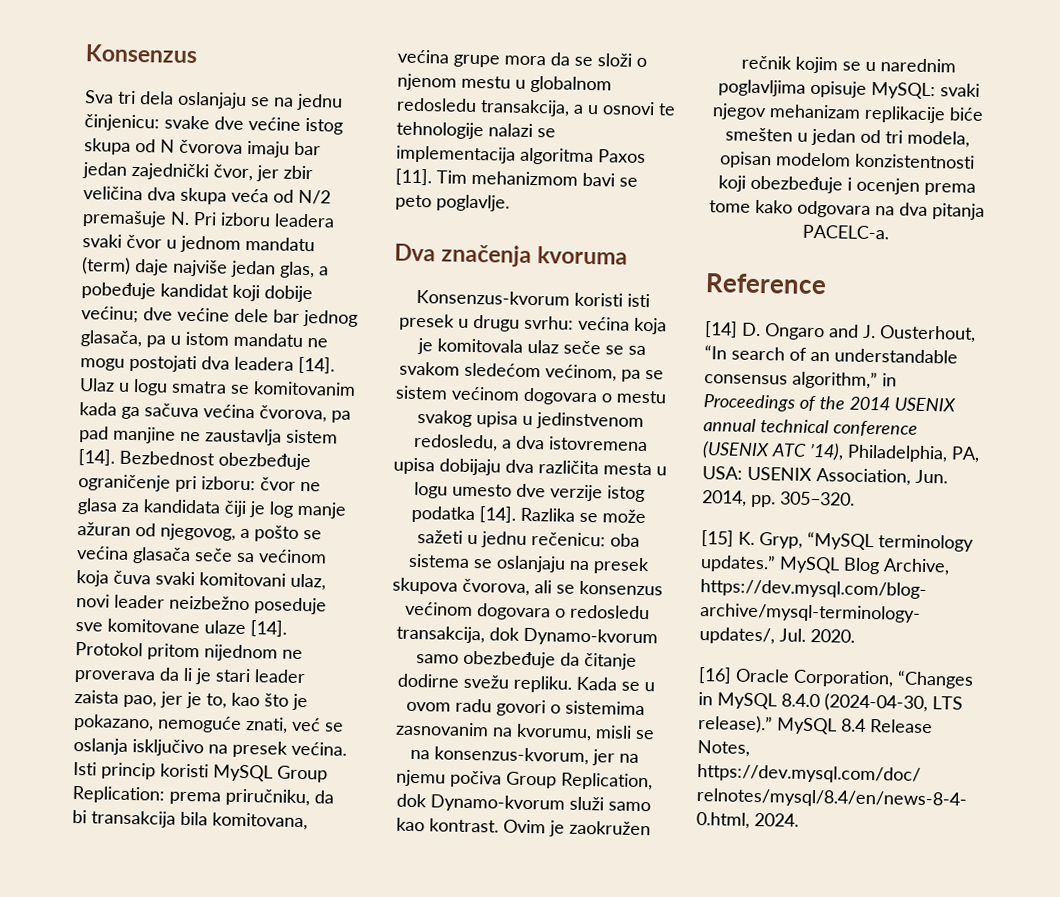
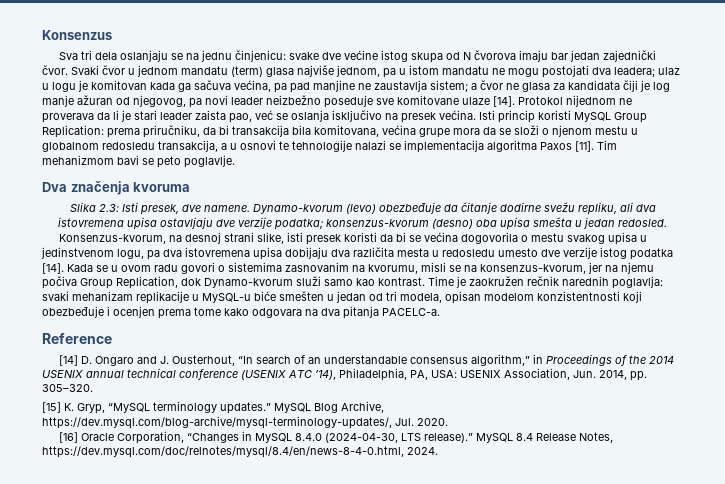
[213,164,313,182] [83,186,331,205] [82,210,335,228] [82,234,122,248] čvor, jer zbir veličina dva skupa veća od N/2 premašuje N. Pri izboru leadera svaki -> [42,65,99,75] čvor. Svaki
[134,259,329,279] [81,282,313,303] [81,306,358,327] [80,330,143,348] daje najviše jedan glas, a pobeđuje kandidat koji dobije većinu; dve većine dele bar jednog glasača, -> [266,65,380,77] glasa najviše jednom,
[234,356,335,374] [79,378,356,396] leadera [14]. Ulaz u logu smatra se komitovanim -> [614,67,680,77] [42,80,147,92] leadera; ulaz u logu je komitovan
[203,404,327,423] većina čvorova, -> [234,80,271,92] većina,
[286,429,338,444] [78,449,311,471] [78,474,256,493] sistem [14]. Bezbednost obezbeđuje ograničenje pri izboru: -> [430,80,477,92] sistem; a
[240,525,322,542] [76,546,327,565] [76,570,326,591] a pošto se većina glasača seče sa većinom koja čuva svaki komitovani ulaz, -> [189,98,202,108] pa
[147,643,200,661] pritom -> (563, 100) none
[160,691,308,711] [73,714,288,734] jer je to, kao što je pokazano, nemoguće znati, -> (252, 118) none
[415,289,650,308] [398,313,667,335] [416,337,646,356] [399,361,664,382] [395,385,598,406] Konsenzus-kvorum koristi isti presek u drugu svrhu: većina koja je komitovala ulaz seče se sa svakom sledećom većinom, pa se sistem većinom dogovara -> [69,202,656,215] [58,217,667,230] [59,232,519,245] Slika 2.3: Isti presek, dve namene. Dynamo-kvorum (levo) obezbeđuje da čitanje dodirne svežu repliku, ali dva istovremena upisa ostavljaju dve verzije podatka; konsenzus-kvorum (desno) oba upisa smešta u jedan redosled. // Konsenzus-kvorum, na desnoj strani slike, isti presek koristi da bi se većina dogovorila
[412,433,512,452] redosledu, a -> [117,249,160,260] logu, pa
[414,481,448,499] logu -> [442,249,495,257] redosledu
[520,507,646,524] [417,530,640,548] [407,553,650,575] [392,577,663,597] [405,601,650,621] [395,625,658,647] [416,650,637,670] [396,673,572,693] Razlika se može sažeti u jednu rečenicu: oba sistema se oslanjaju na presek skupova čvorova, ali se konsenzus većinom dogovara o redosledu transakcija, dok Dynamo-kvorum samo obezbeđuje da čitanje dodirne svežu repliku. -> (64, 268) none
[503,819,546,834] Ovim -> [428,276,454,286] Time
[795,56,956,74] [717,79,980,100] [712,103,946,124] kojim se u narednim poglavljima opisuje MySQL: svaki njegov mehanizam replikacije -> [562,276,663,289] [42,291,251,304] narednih poglavlja: svaki mehanizam replikacije u MySQL-u

